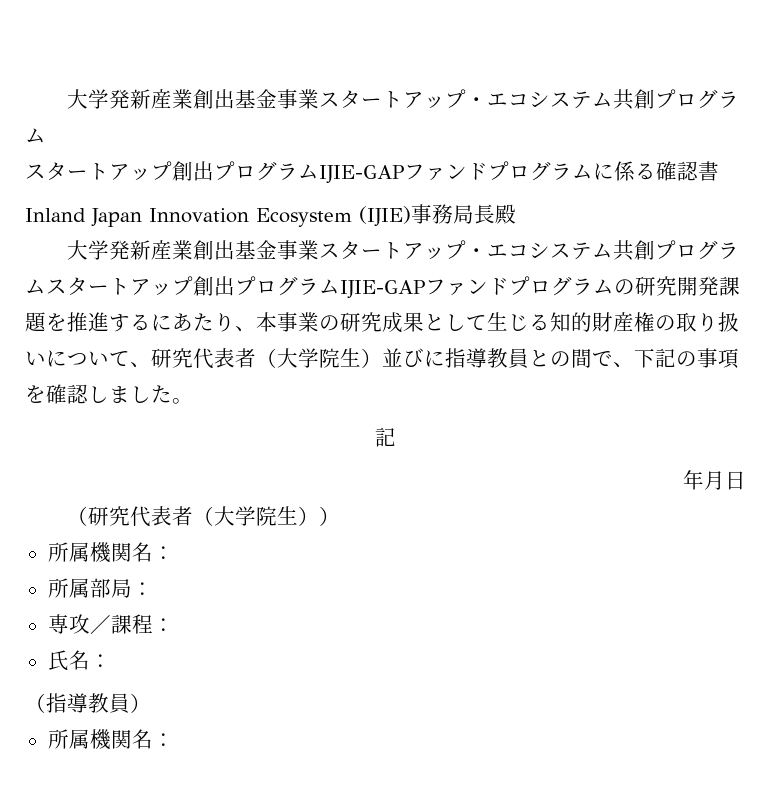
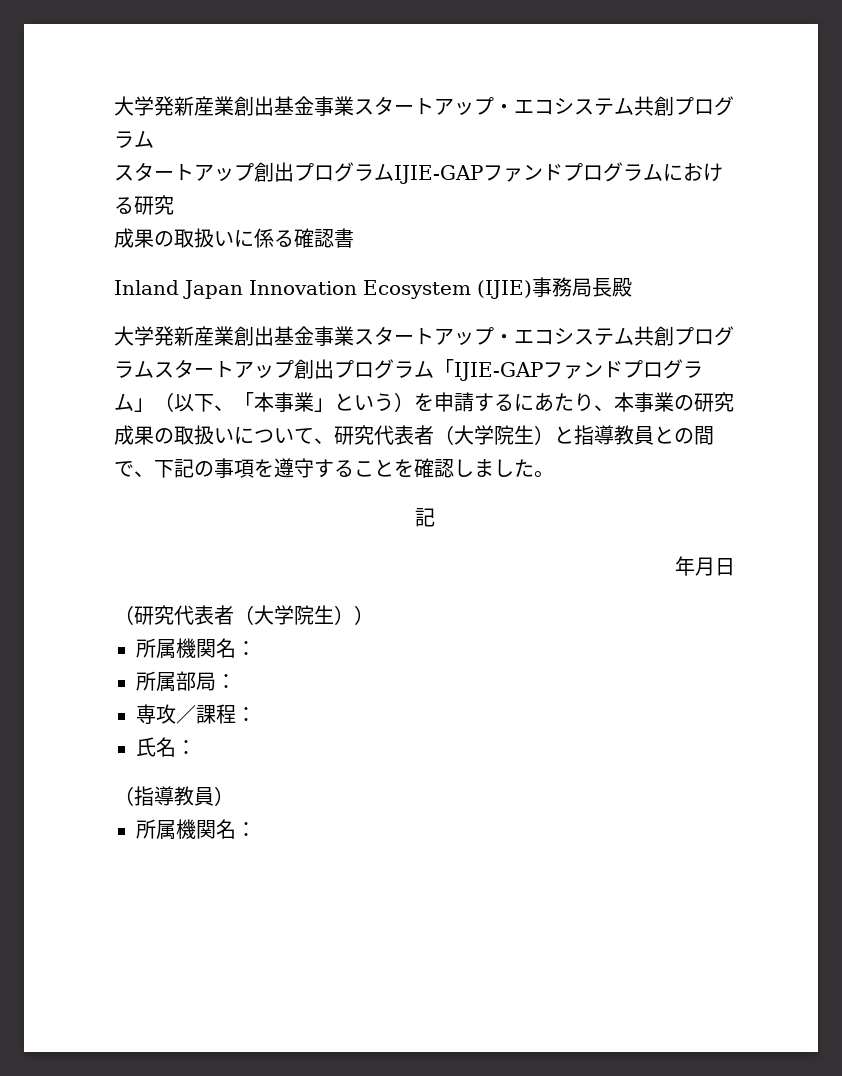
(614, 171) none -> [683,163,723,182] [114,195,174,215] [114,228,254,248] おける研究 // 成果の取扱いに
[340,276,740,299] [25,312,109,332] IJIE-GAPファンドプログラムの研究開発課題を推進 -> [434,359,703,381] [114,392,474,412] 「IJIE-GAPファンドプログラム」（以下、「本事業」という）を申請
[424,312,718,332] として生じる知的財産権の取り -> [154,426,194,445] の取
[382,348,445,367] 並びに -> [554,426,574,444] と
(46, 394) none -> [274,458,414,478] 遵守することを

